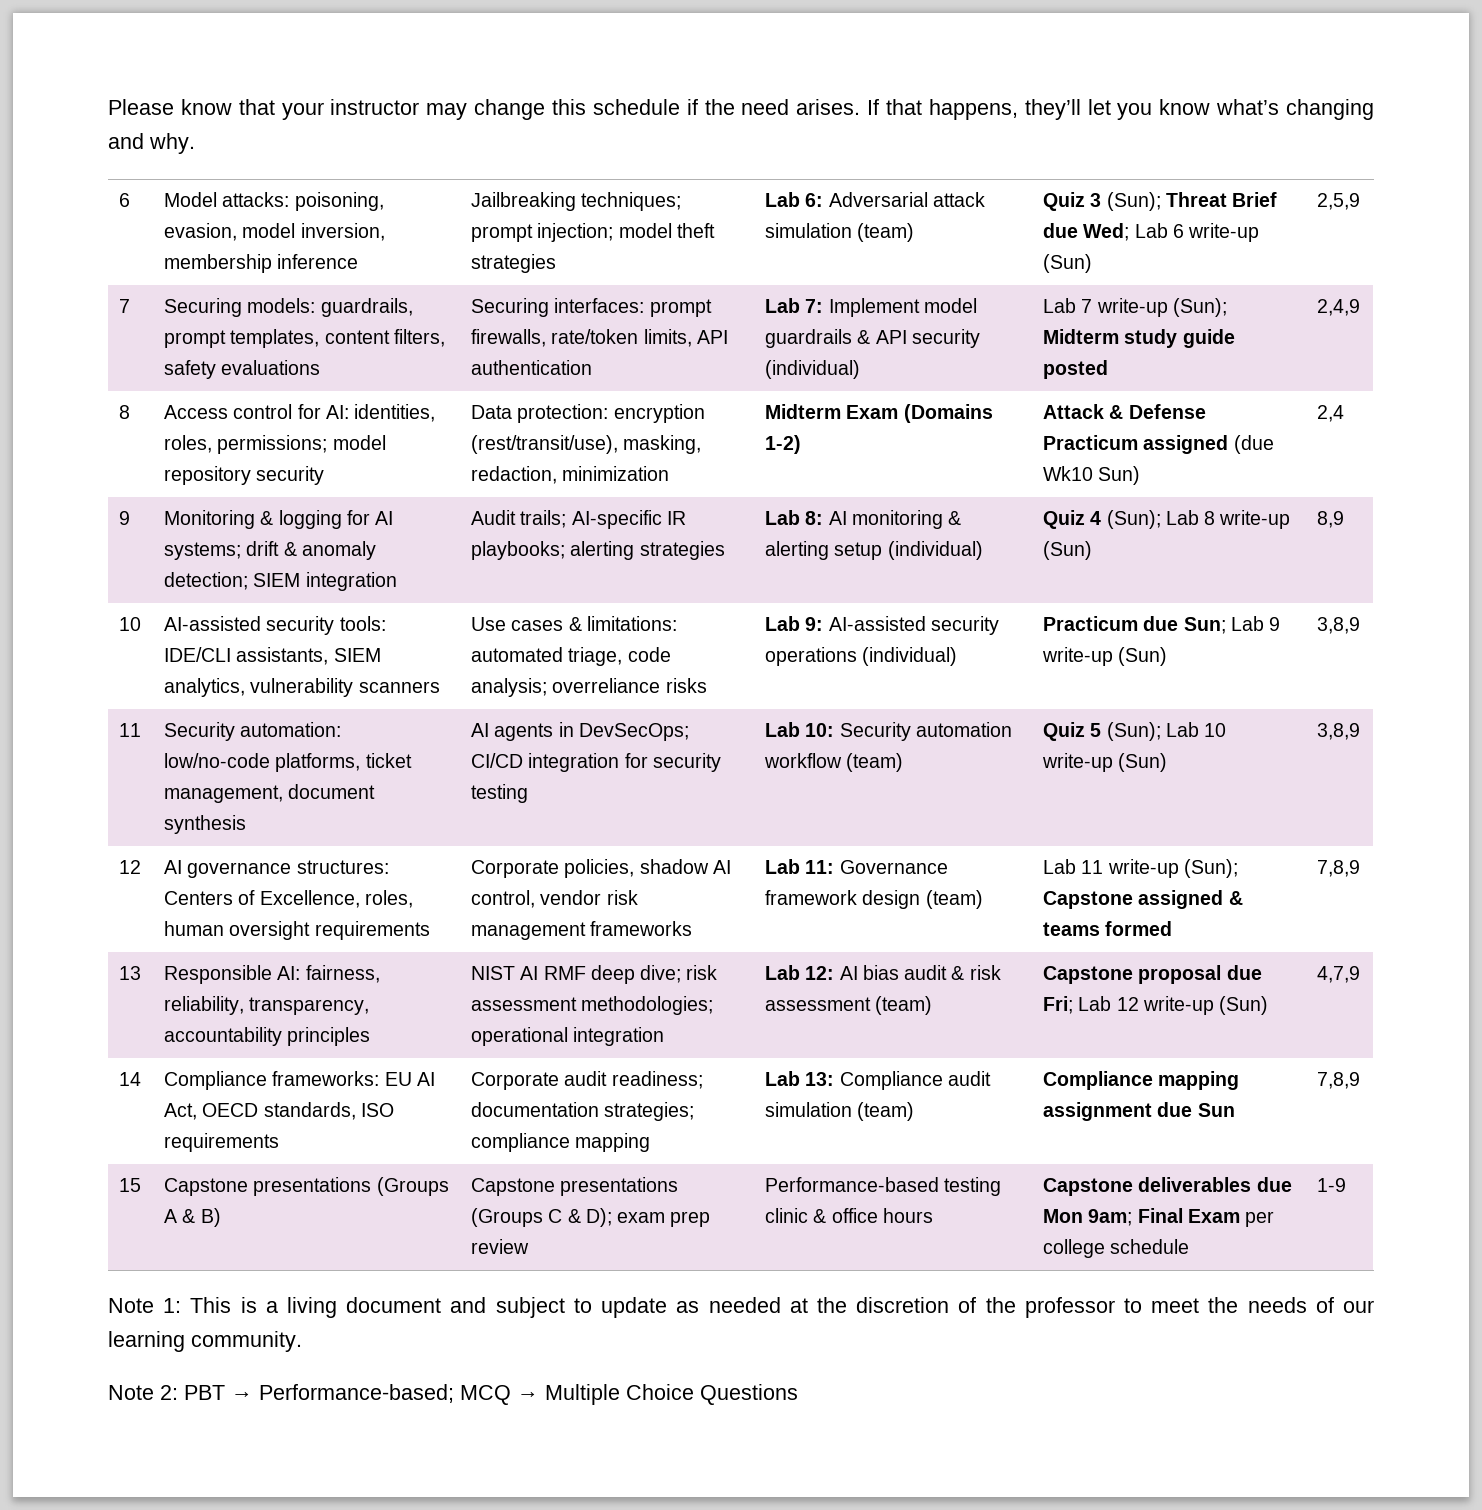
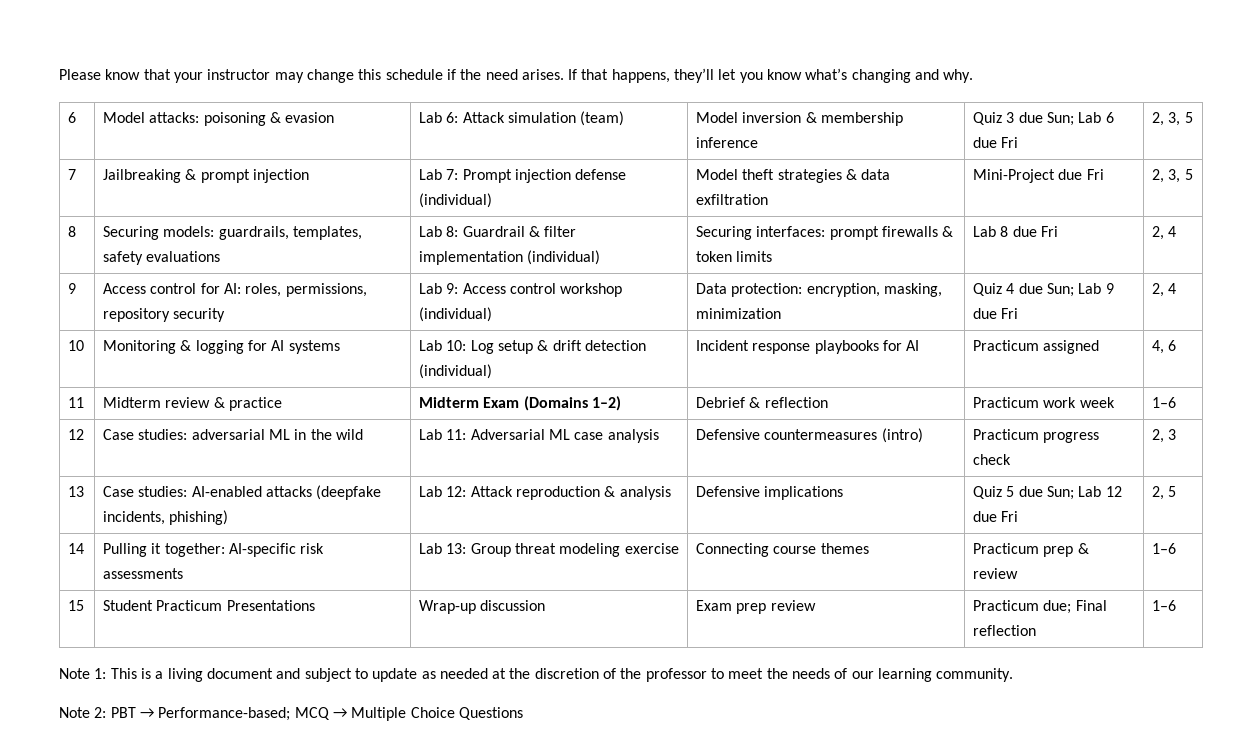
[294,192,384,211] [164,223,385,241] [164,254,359,273] [471,192,682,211] [471,223,715,242] [471,254,557,273] [765,192,985,207] [765,223,915,242] [1043,192,1278,211] [1043,223,1260,242] [1043,254,1093,273] [1317,193,1361,210] [119,299,131,313] [164,298,413,317] [164,329,445,348] [164,360,321,379] [471,298,712,317] [471,329,728,347] [471,360,593,375] [765,298,977,317] [765,329,980,348] [765,360,861,379] [1043,298,1227,317] [1043,329,1235,348] [1043,360,1109,379] [1317,299,1361,316] [119,405,131,419] [164,404,436,422] [164,435,386,454] [164,466,325,485] [471,404,705,423] [471,435,702,454] [471,466,670,484] [765,404,993,423] [765,435,802,454] [1043,404,1206,419] [1043,435,1274,454] [1043,466,1141,485] [1317,405,1345,422] [119,511,131,525] [164,510,394,529] [164,541,376,560] [164,572,397,591] [471,510,686,529] [471,541,725,560] [765,510,962,529] [765,541,983,560] [1043,510,1291,529] [1043,541,1093,560] [1317,511,1345,528] [119,617,142,631] [164,616,386,635] [164,647,381,665] [164,678,440,697] [471,616,677,631] [471,647,671,666] [471,678,707,697] [765,616,999,635] [765,647,958,666] [1043,616,1281,634] [1042,647,1168,666] [1317,617,1361,634] [119,723,142,737] [164,722,342,741] [164,753,412,772] [164,784,376,803] [164,815,247,834] [471,722,689,741] [471,753,721,772] [471,784,529,803] [765,722,1012,741] [764,753,904,772] [1043,722,1227,741] [1042,753,1168,772] [1317,723,1361,740] [119,860,142,874] [164,860,389,878] [164,890,413,908] [164,921,430,940] [471,859,731,878] [471,890,638,908] [471,921,693,940] [765,859,948,874] [765,890,983,909] [1043,859,1238,878] [1043,890,1243,909] [1043,921,1173,936] [1317,860,1361,877] [119,966,142,980] [164,965,380,984] [164,996,370,1015] [164,1027,371,1046] [471,965,718,984] [471,996,714,1015] [471,1027,665,1046] [765,965,1001,980] [765,996,933,1015] [1043,965,1262,984] [1043,996,1269,1015] [1317,966,1361,983] [119,1072,142,1086] [164,1071,435,1090] [164,1102,394,1120] [164,1133,280,1152] [471,1071,703,1090] [471,1102,695,1121] [471,1133,651,1152] [765,1071,991,1090] [765,1102,915,1121] [1043,1071,1240,1090] [1043,1102,1235,1121] [1317,1072,1361,1089] [119,1178,142,1192] [164,1177,449,1196] [164,1208,221,1227] [471,1177,679,1196] [471,1208,711,1227] [471,1239,530,1254] [765,1177,1002,1196] [765,1208,933,1223] [1043,1177,1292,1196] [1043,1208,1275,1227] [1043,1239,1190,1258] [1317,1178,1347,1192] poisoning, evasion, model inversion, membership inference | Jailbreaking techniques; prompt injection; model theft strategies | Lab 6: Adversarial attack simulation (team) | Quiz 3 (Sun); Threat Brief due Wed; Lab 6 write-up (Sun) | 2,5,9 // 7 | Securing models: guardrails, prompt templates, content filters, safety evaluations | Securing interfaces: prompt firewalls, rate/token limits, API authentication | Lab 7: Implement model guardrails & API security (individual) | Lab 7 write-up (Sun); Midterm study guide posted | 2,4,9 // 8 | Access control for AI: identities, roles, permissions; model repository security | Data protection: encryption (rest/transit/use), masking, redaction, minimization | Midterm Exam (Domains 1-2) | Attack & Defense Practicum assigned (due Wk10 Sun) | 2,4 // 9 | Monitoring & logging for AI systems; drift & anomaly detection; SIEM integration | Audit trails; AI-specific IR playbooks; alerting strategies | Lab 8: AI monitoring & alerting setup (individual) | Quiz 4 (Sun); Lab 8 write-up (Sun) | 8,9 // 10 | AI-assisted security tools: IDE/CLI assistants, SIEM analytics, vulnerability scanners | Use cases & limitations: automated triage, code analysis; overreliance risks | Lab 9: AI-assisted security operations (individual) | Practicum due Sun; Lab 9 write-up (Sun) | 3,8,9 // 11 | Security automation: low/no-code platforms, ticket management, document synthesis | AI agents in DevSecOps; CI/CD integration for security testing | Lab 10: Security automation workflow (team) | Quiz 5 (Sun); Lab 10 write-up (Sun) | 3,8,9 // 12 | AI governance structures: Centers of Excellence, roles, human oversight requirements | Corporate policies, shadow AI control, vendor risk management frameworks | Lab 11: Governance framework design (team) | Lab 11 write-up (Sun); Capstone assigned & teams formed | 7,8,9 // 13 | Responsible AI: fairness, reliability, transparency, accountability principles | NIST AI RMF deep dive; risk assessment methodologies; operational integration | Lab 12: AI bias audit & risk assessment (team) | Capstone proposal due Fri; Lab 12 write-up (Sun) | 4,7,9 // 14 | Compliance frameworks: EU AI Act, OECD standards, ISO requirements | Corporate audit readiness; documentation strategies; compliance mapping | Lab 13: Compliance audit simulation (team) | Compliance mapping assignment due Sun | 7,8,9 // 15 | Capstone presentations (Groups A & B) | Capstone presentations (Groups C & D); exam prep review | Performance-based testing clinic & office hours | Capstone deliverables due Mon 9am; Final Exam per college schedule | 1-9 -> [203,112,335,126] [419,111,625,126] [696,112,904,126] [696,137,759,148] [973,112,1114,126] [973,137,1019,148] [1152,112,1193,126] [68,169,77,180] [103,169,310,183] [419,169,627,183] [419,193,493,208] [696,169,891,183] [696,194,769,205] [973,169,1104,183] [1152,169,1193,183] [68,226,77,237] [103,226,363,240] [103,251,221,265] [419,226,577,237] [419,250,601,265] [696,226,954,240] [696,251,773,262] [973,226,1059,237] [1152,226,1177,240] [68,283,77,294] [103,283,367,297] [103,308,226,322] [419,283,623,297] [419,307,493,322] [696,283,943,297] [696,308,782,319] [973,283,1114,297] [973,308,1019,319] [1152,283,1177,297] [68,340,85,351] [103,340,340,354] [419,340,647,354] [419,364,493,379] [696,340,920,354] [973,340,1100,354] [1152,340,1177,354] [68,397,85,408] [103,397,283,411] [419,396,622,411] [696,397,828,408] [973,397,1115,408] [1152,397,1177,408] [68,429,85,440] [103,429,364,440] [419,429,659,443] [696,428,923,443] [973,429,1100,443] [973,454,1012,465] [1152,429,1177,443] [68,486,85,497] [103,485,382,500] [103,510,229,525] [419,486,671,500] [696,486,844,500] [973,486,1122,500] [973,511,1019,522] [1152,486,1177,500] [68,543,85,554] [103,543,325,557] [103,568,184,579] [419,543,679,557] [696,543,869,557] [973,543,1089,557] [973,568,1019,579] [1152,543,1177,554] [68,600,85,611] [103,600,315,611] [419,600,546,614] [696,600,816,614] [973,600,1107,614] [973,625,1037,636] [1152,600,1177,611] poisoning & evasion | Lab 6: Attack simulation (team) | Model inversion & membership inference | Quiz 3 due Sun; Lab 6 due Fri | 2, 3, 5 // 7 | Jailbreaking & prompt injection | Lab 7: Prompt injection defense (individual) | Model theft strategies & data exfiltration | Mini-Project due Fri | 2, 3, 5 // 8 | Securing models: guardrails, templates, safety evaluations | Lab 8: Guardrail & filter implementation (individual) | Securing interfaces: prompt firewalls & token limits | Lab 8 due Fri | 2, 4 // 9 | Access control for AI: roles, permissions, repository security | Lab 9: Access control workshop (individual) | Data protection: encryption, masking, minimization | Quiz 4 due Sun; Lab 9 due Fri | 2, 4 // 10 | Monitoring & logging for AI systems | Lab 10: Log setup & drift detection (individual) | Incident response playbooks for AI | Practicum assigned | 4, 6 // 11 | Midterm review & practice | Midterm Exam (Domains 1–2) | Debrief & reflection | Practicum work week | 1–6 // 12 | Case studies: adversarial ML in the wild | Lab 11: Adversarial ML case analysis | Defensive countermeasures (intro) | Practicum progress check | 2, 3 // 13 | Case studies: AI-enabled attacks (deepfake incidents, phishing) | Lab 12: Attack reproduction & analysis | Defensive implications | Quiz 5 due Sun; Lab 12 due Fri | 2, 5 // 14 | Pulling it together: AI-specific risk assessments | Lab 13: Group threat modeling exercise | Connecting course themes | Practicum prep & review | 1–6 // 15 | Student Practicum Presentations | Wrap-up discussion | Exam prep review | Practicum due; Final reflection | 1–6

